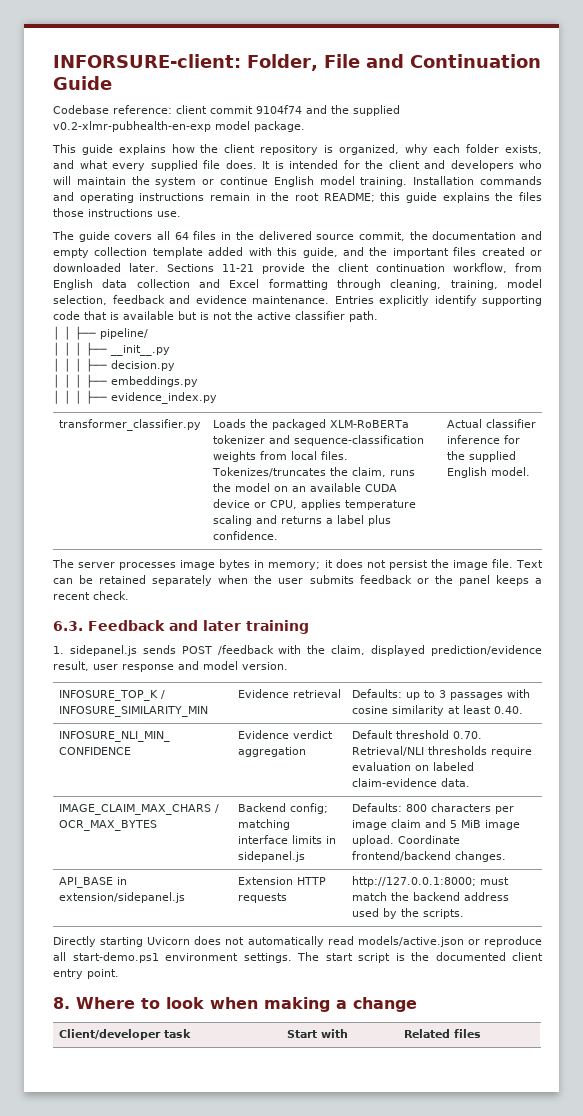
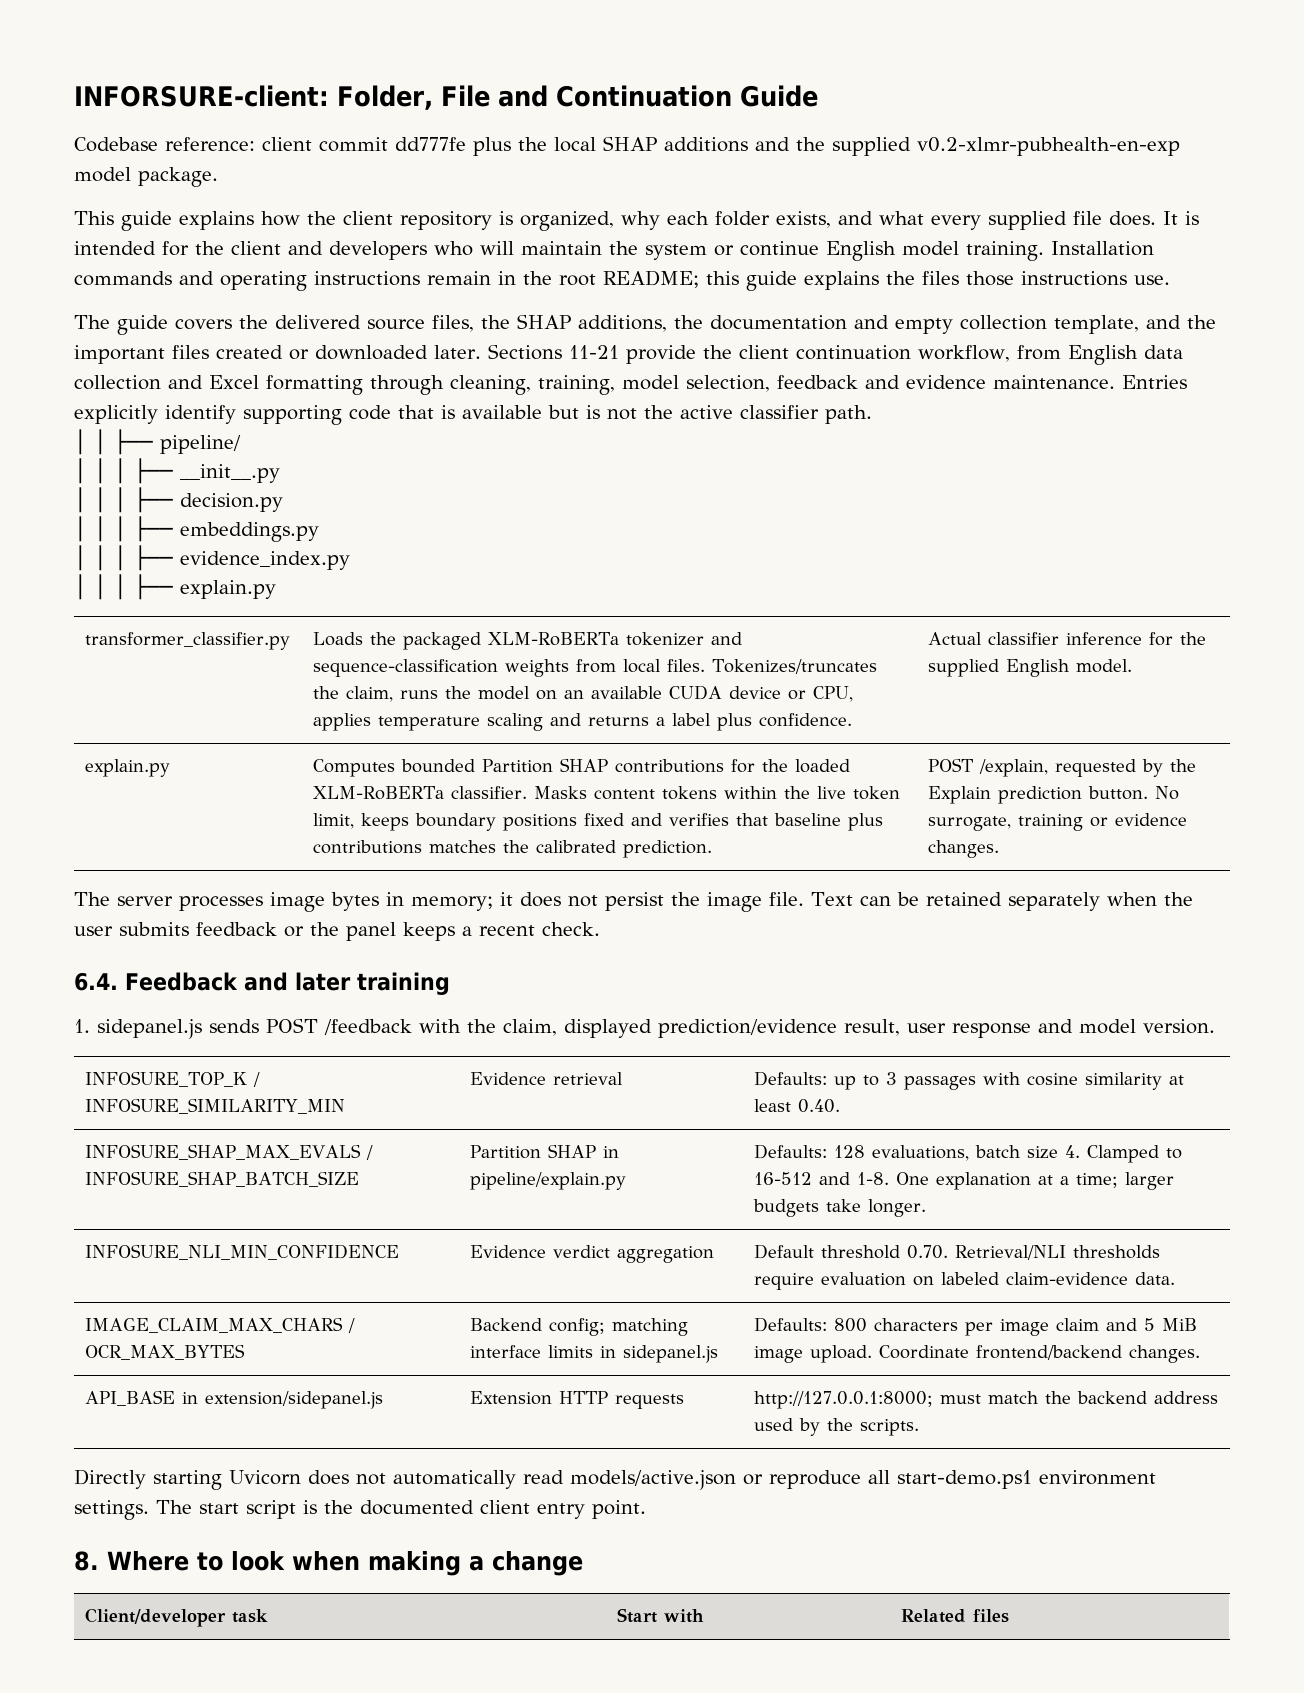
[256,105,302,114] 9104f74 -> [395,136,748,156] dd777fe plus the local SHAP additions
[157,231,405,241] all 64 files in the delivered source commit, -> [239,314,667,332] the delivered source files, the SHAP additions,
[152,247,338,258] template added with this guide, -> [1054,315,1139,334] template,
(217, 398) none -> [74,574,276,600] // │ │ │ ├── explain.py
(530, 471) none -> [85,759,171,777] [313,758,851,777] [313,786,900,800] [313,813,884,831] [313,840,713,858] [928,758,1197,777] [928,786,1180,804] [928,813,1188,831] [928,840,1000,858] // explain.py | Computes bounded Partition SHAP contributions for the loaded XLM-RoBERTa classifier. Masks content tokens within the live token limit, keeps boundary positions fixed and verifies that baseline plus contributions matches the calibrated prediction. | POST /explain, requested by the Explain prediction button. No surrogate, training or evidence changes.
[53,621,83,631] 6.3. -> [74,972,118,991] 6.4.
(523, 710) none -> [85,1144,373,1160] [85,1171,360,1187] [470,1144,620,1159] [470,1172,627,1190] [754,1144,1183,1163] [754,1172,1175,1190] [753,1199,927,1217] // INFOSURE_SHAP_MAX_EVALS / INFOSURE_SHAP_BATCH_SIZE | Partition SHAP in pipeline/explain.py | Defaults: 128 evaluations, batch size 4. Clamped to 16-512 and 1-8. One explanation at a time; larger budgets take longer.

